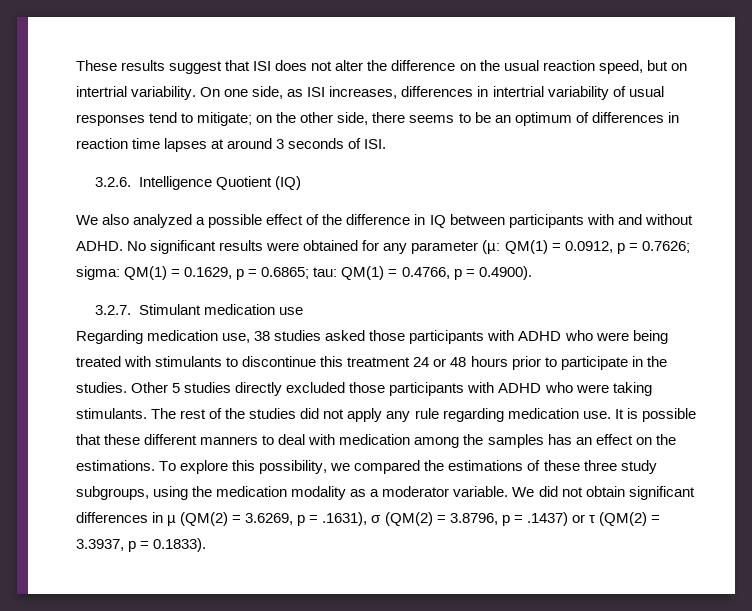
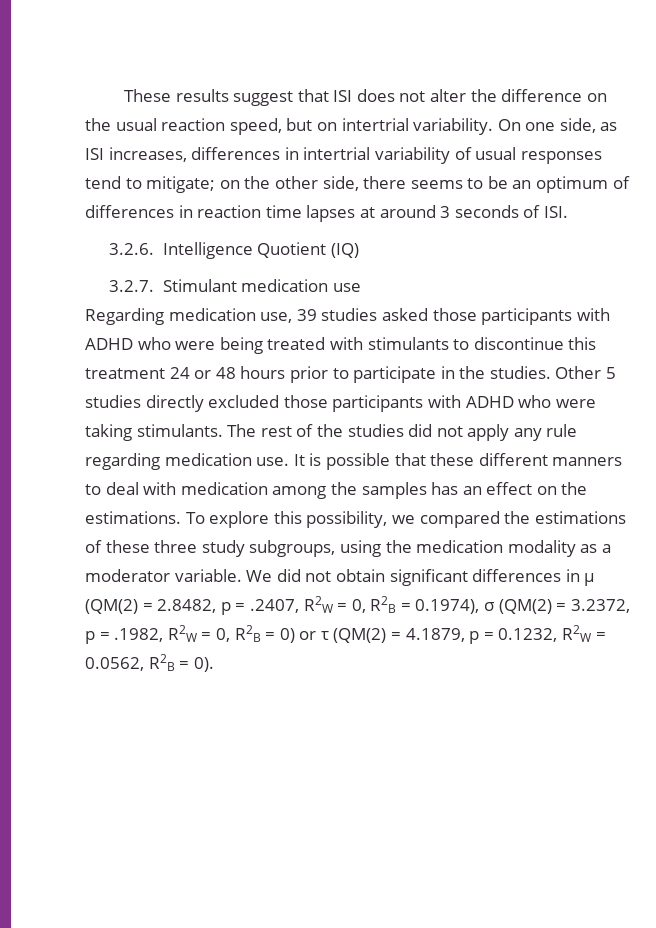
[76,214,693,228] [76,240,690,254] [76,266,532,280] // We also analyzed a possible effect of the difference in IQ between participants with and without ADHD. No significant results were obtained for any parameter (µ: QM(1) = 0.0912, p = 0.7626; sigma: QM(1) = 0.1629, p = 0.6865; tau: QM(1) = 0.4766, p = 0.4900). -> (359, 250) none
[254,331,271,341] 38 -> [296,309,317,321] 39
[245,512,368,526] 3.6269, p = .1631), -> [157,596,480,615] 2.8482, p = .2407, R2W = 0, R2B = 0.1974),
[449,512,568,526] 3.8796, p = .1437) -> [570,599,630,613] [85,625,295,644] 3.2372, p = .1982, R2W = 0, R2B = 0)
[76,538,207,552] 3.3937, p = 0.1833). -> [405,625,606,644] [85,654,214,672] 4.1879, p = 0.1232, R2W = 0.0562, R2B = 0).

